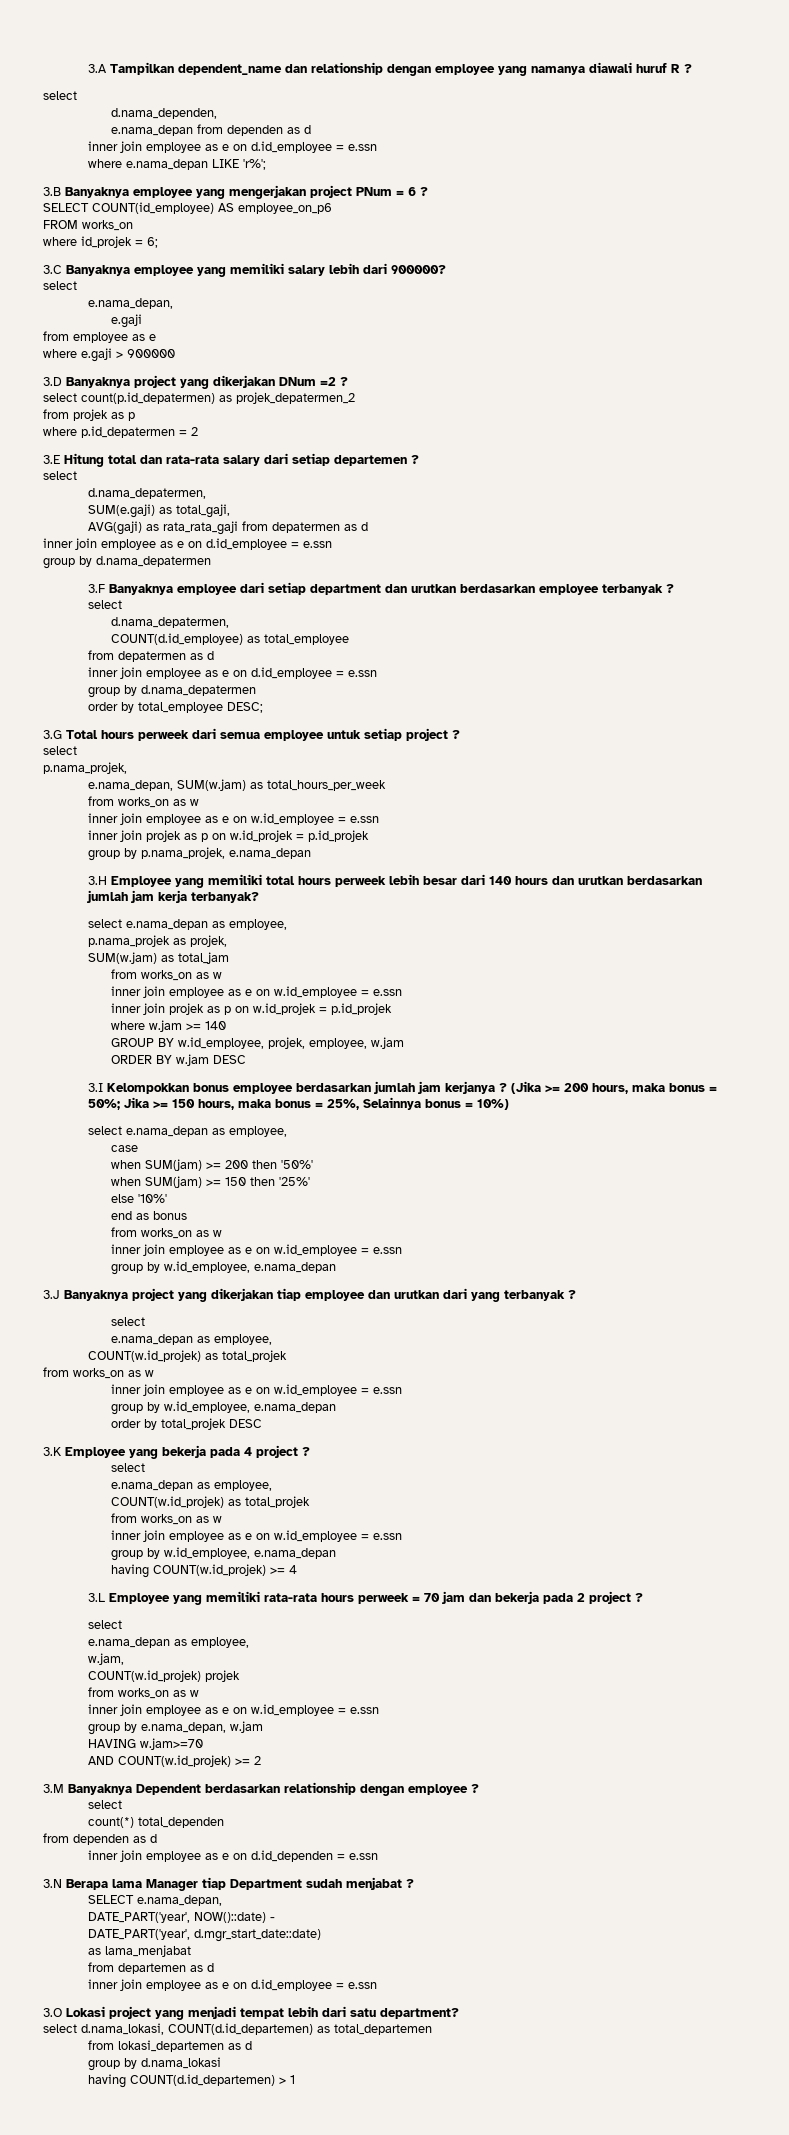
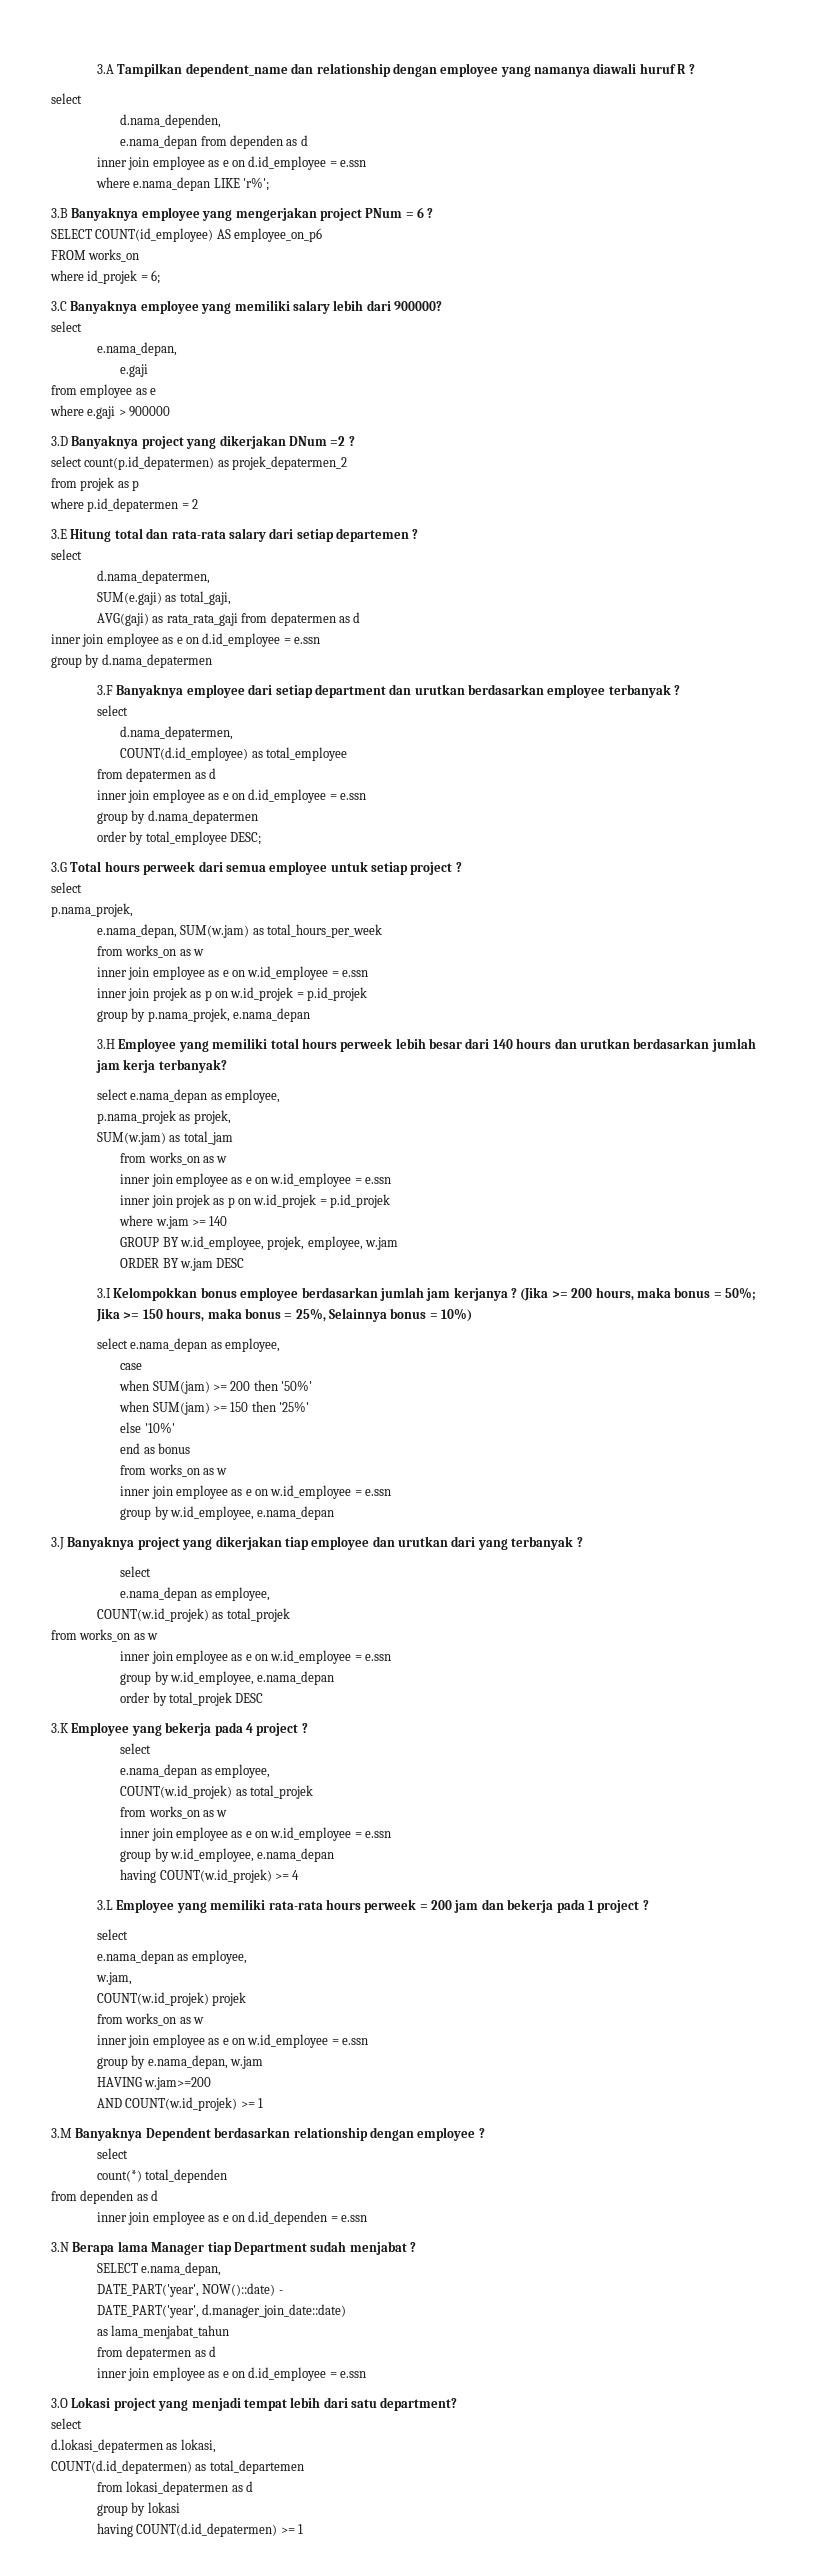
[424,1593,441,1602] 70 -> [431,1900,453,1910] 200
[577,1593,586,1602] 2 -> [587,1900,594,1910] 1
[140,1738,204,1750] w.jam>=70 -> [144,2077,212,2090] w.jam>=200
[254,1756,262,1765] 2 -> [258,2098,264,2108] 1
[194,1929,322,1942] [88,1945,192,1957] [88,1962,187,1974] d.mgr_start_date::date) // as lama_menjabat // from departemen -> [202,2304,347,2318] [97,2325,230,2339] [97,2346,192,2360] d.manager_join_date::date) // as lama_menjabat_tahun // from depatermen
[81,2023,313,2035] d.nama_lokasi, COUNT(d.id_departemen) -> [51,2439,216,2453] [51,2460,192,2474] // d.lokasi_depatermen as lokasi, // COUNT(d.id_depatermen)
[118,2040,225,2052] lokasi_departemen -> [126,2481,229,2495] lokasi_depatermen
[141,2057,222,2069] [88,2074,287,2088] d.nama_lokasi // having COUNT(d.id_departemen) > -> [147,2502,180,2513] [97,2523,295,2537] lokasi // having COUNT(d.id_depatermen) >=

